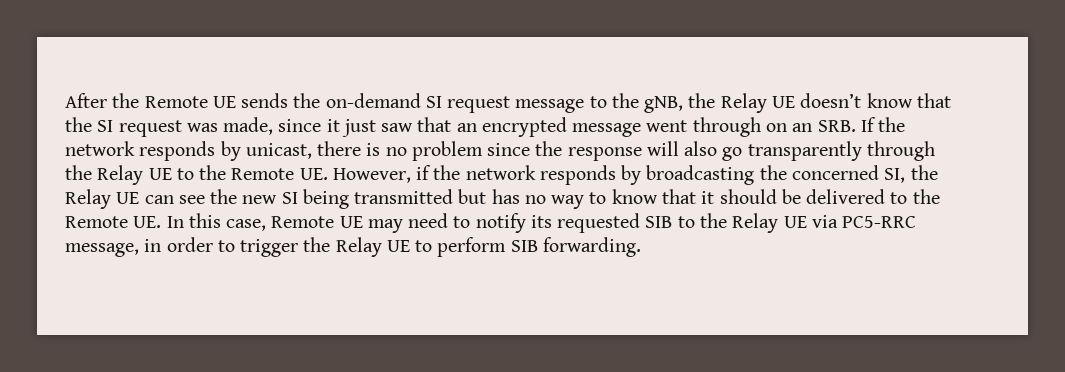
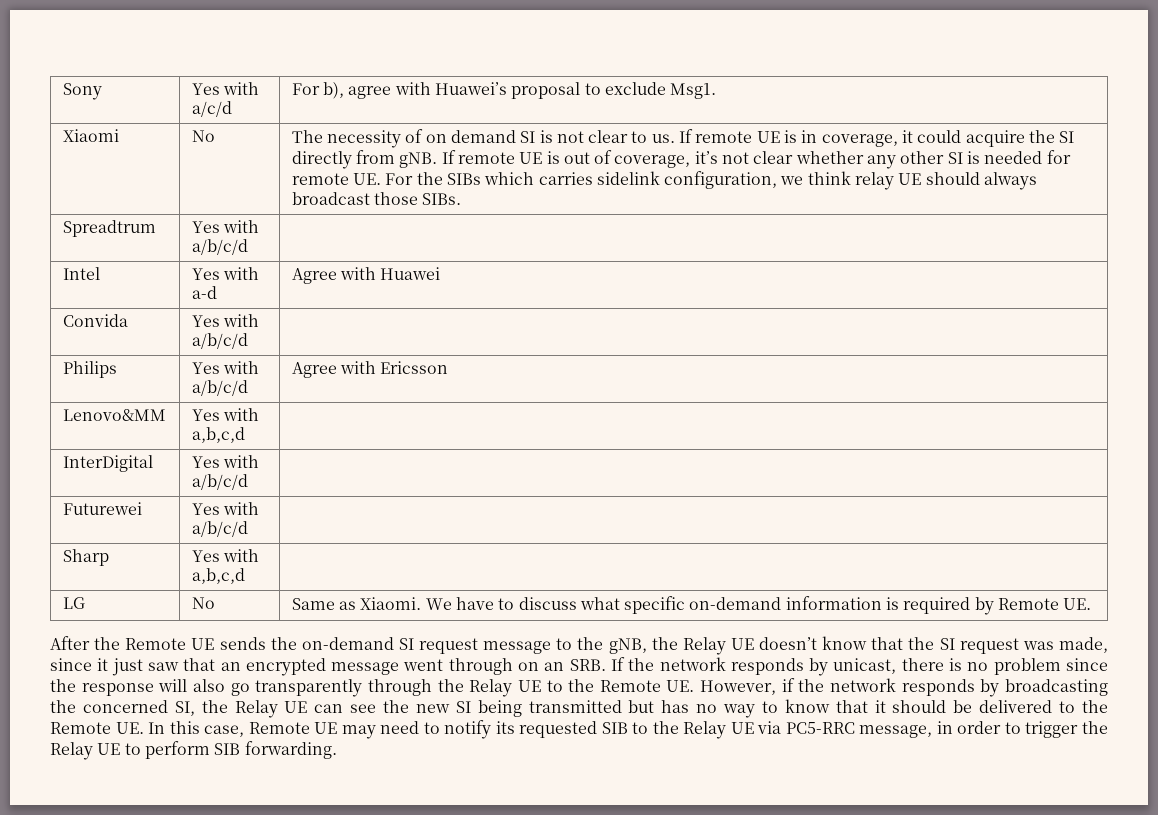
(65, 100) none -> [62,83,102,100] [191,82,259,95] [191,101,232,117] [291,82,717,99] [62,129,119,142] [191,130,215,142] [291,129,1075,148] [291,150,1071,169] [291,171,1038,190] [291,192,462,205] [62,220,156,237] [191,220,259,233] [191,239,248,255] [62,267,100,280] [191,267,259,280] [191,286,217,299] [291,267,441,284] [62,314,128,327] [191,314,259,327] [191,333,248,349] [62,361,117,378] [191,361,259,374] [191,380,248,396] [291,361,449,378] [62,409,166,421] [191,408,259,421] [191,427,245,443] [62,455,153,472] [191,455,259,468] [191,474,248,490] [62,502,142,515] [191,502,259,515] [191,521,248,537] [62,549,109,566] [191,549,259,562] [191,568,245,584] [62,597,85,609] [191,597,215,609] [291,596,1092,615] Sony | Yes with a/c/d | For b), agree with Huawei’s proposal to exclude Msg1. // Xiaomi | No | The necessity of on demand SI is not clear to us. If remote UE is in coverage, it could acquire the SI directly from gNB. If remote UE is out of coverage, it’s not clear whether any other SI is needed for remote UE. For the SIBs which carries sidelink configuration, we think relay UE should always broadcast those SIBs. // Spreadtrum | Yes with a/b/c/d | // Intel | Yes with a-d | Agree with Huawei // Convida | Yes with a/b/c/d | // Philips | Yes with a/b/c/d | Agree with Ericsson // Lenovo&MM | Yes with a,b,c,d | // InterDigital | Yes with a/b/c/d | // Futurewei | Yes with a/b/c/d | // Sharp | Yes with a,b,c,d | // LG | No | Same as Xiaomi. We have to discuss what specific on-demand information is required by Remote UE. //

